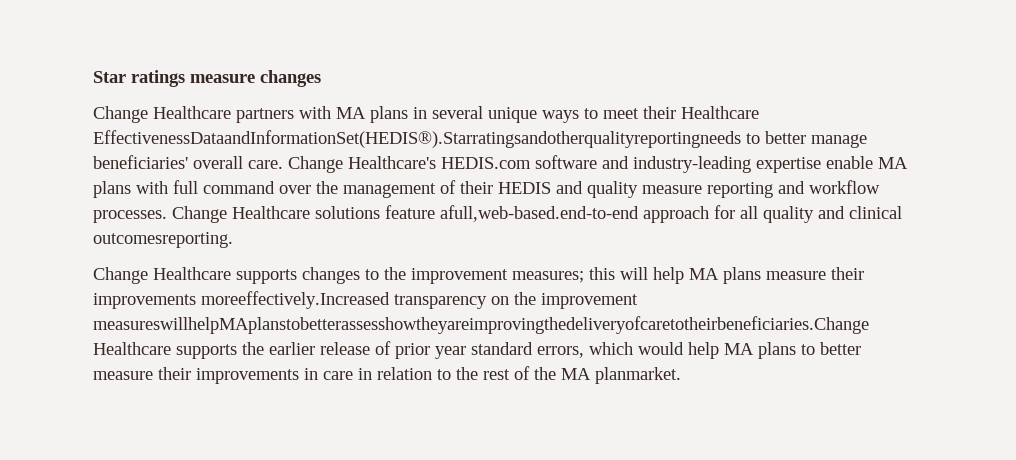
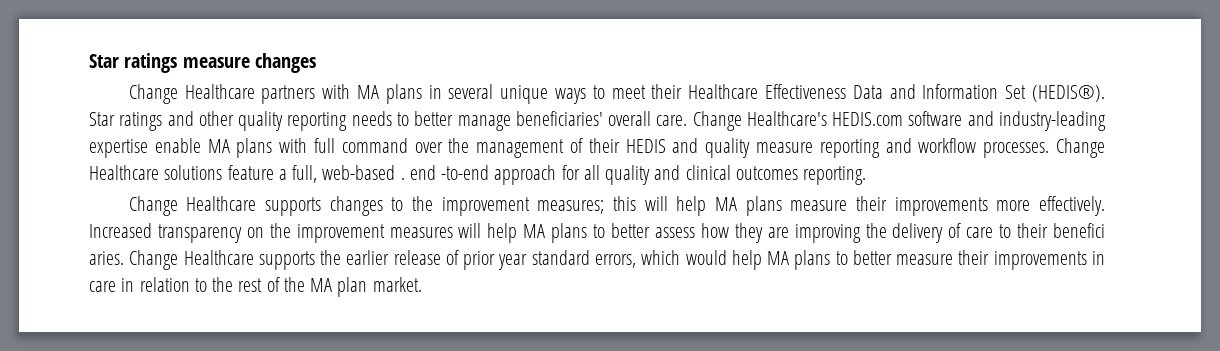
[93,130,741,148] EffectivenessDataandInformationSet(HEDIS®).Starratingsandotherqualityreportingneeds -> [764,84,1106,102] [89,111,392,131] Effectiveness Data and Information Set (HEDIS®). Star ratings and other quality reporting needs
[440,205,639,222] afull,web-based.end-to-end -> [278,165,490,183] a full, web-based . end -to-end
[93,232,233,248] outcomesreporting. -> [735,166,867,185] outcomes reporting.
[201,291,390,309] moreeffectively.Increased -> [996,196,1106,216] [89,223,152,238] more effectively. Increased
[93,316,869,334] measureswillhelpMAplanstobetterassesshowtheyareimprovingthedeliveryofcaretotheirbeneficiaries.Change -> [389,223,1105,243] [89,250,179,270] measures will help MA plans to better assess how they are improving the delivery of care to their benefici aries. Change
[595,367,681,384] planmarket. -> [337,277,422,297] plan market.

